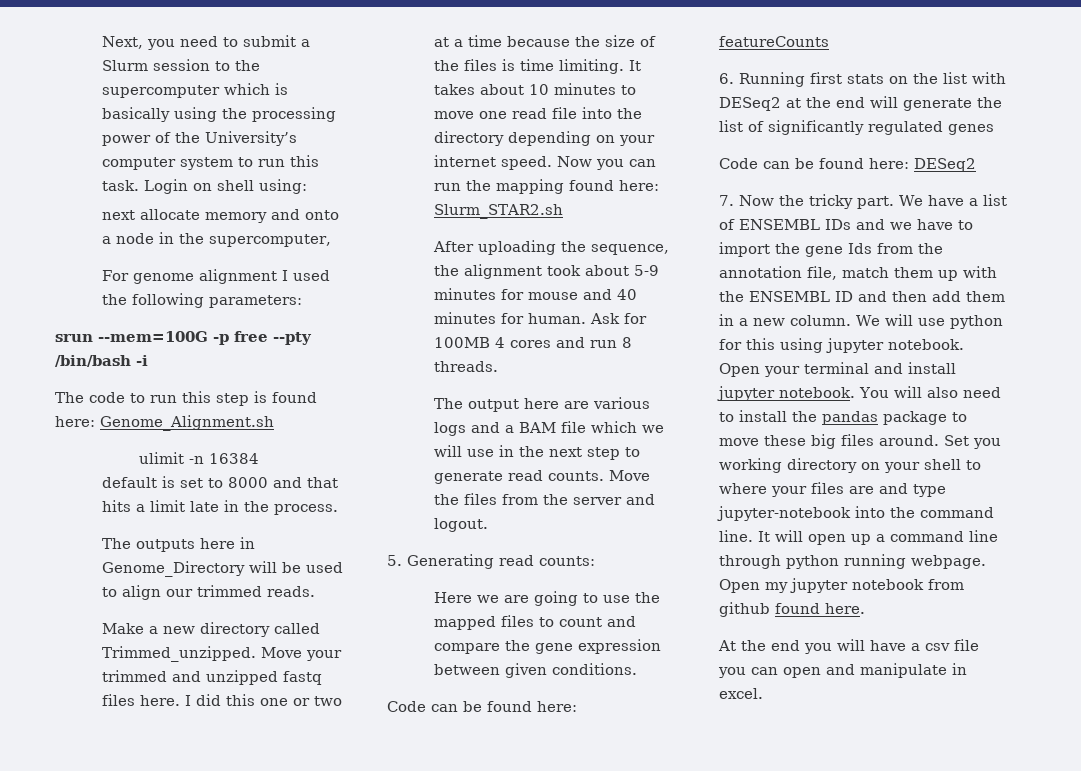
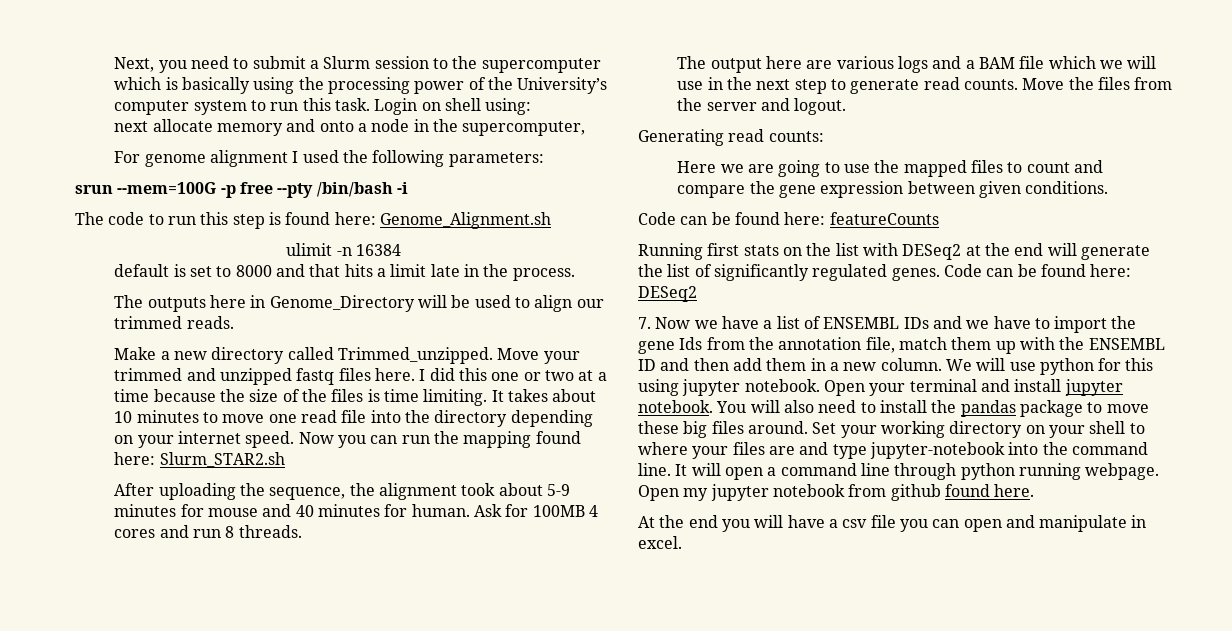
[387,555,402,566] 5. -> (847, 106) none
[719,73,734,84] 6. -> (939, 218) none
[948,124,994,135] genes // -> [891,268,940,281] genes.
[779,194,923,209] the tricky part. We -> [694,320,718,329] we
[973,438,1001,449] you -> [840,425,877,438] your
[851,534,871,545] up -> (763, 473) none

